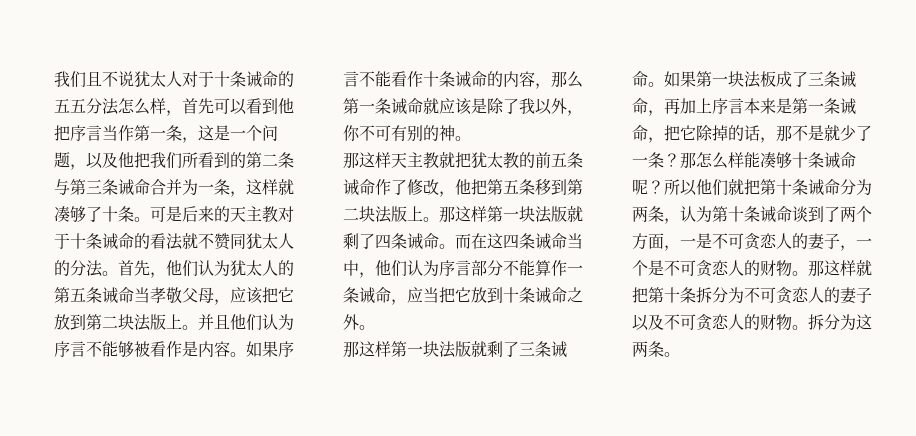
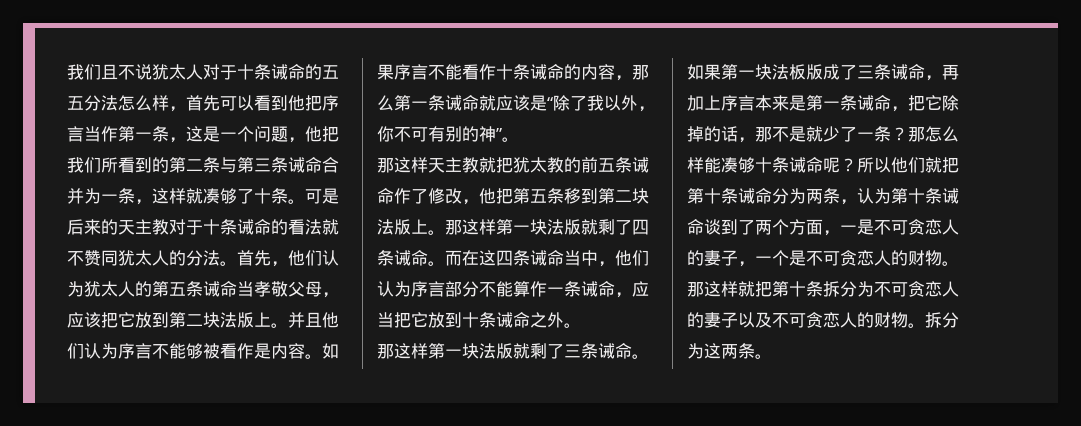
[86,152,118,169] 以及 -> (305, 140) none
(487, 106) none -> [547,97,553,109] “
(455, 133) none -> [496,128,502,140] ”
(776, 79) none -> [806,64,823,80] 版

